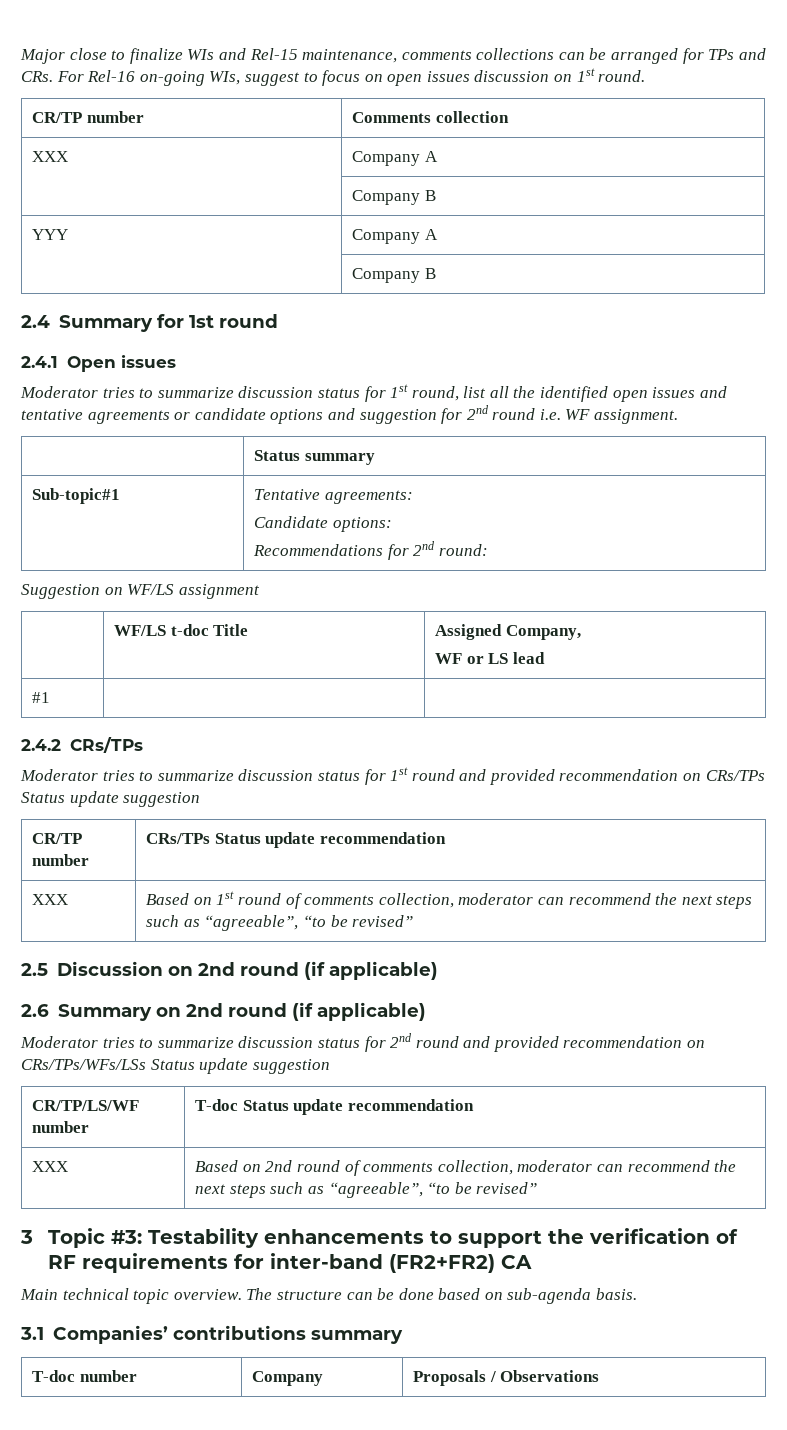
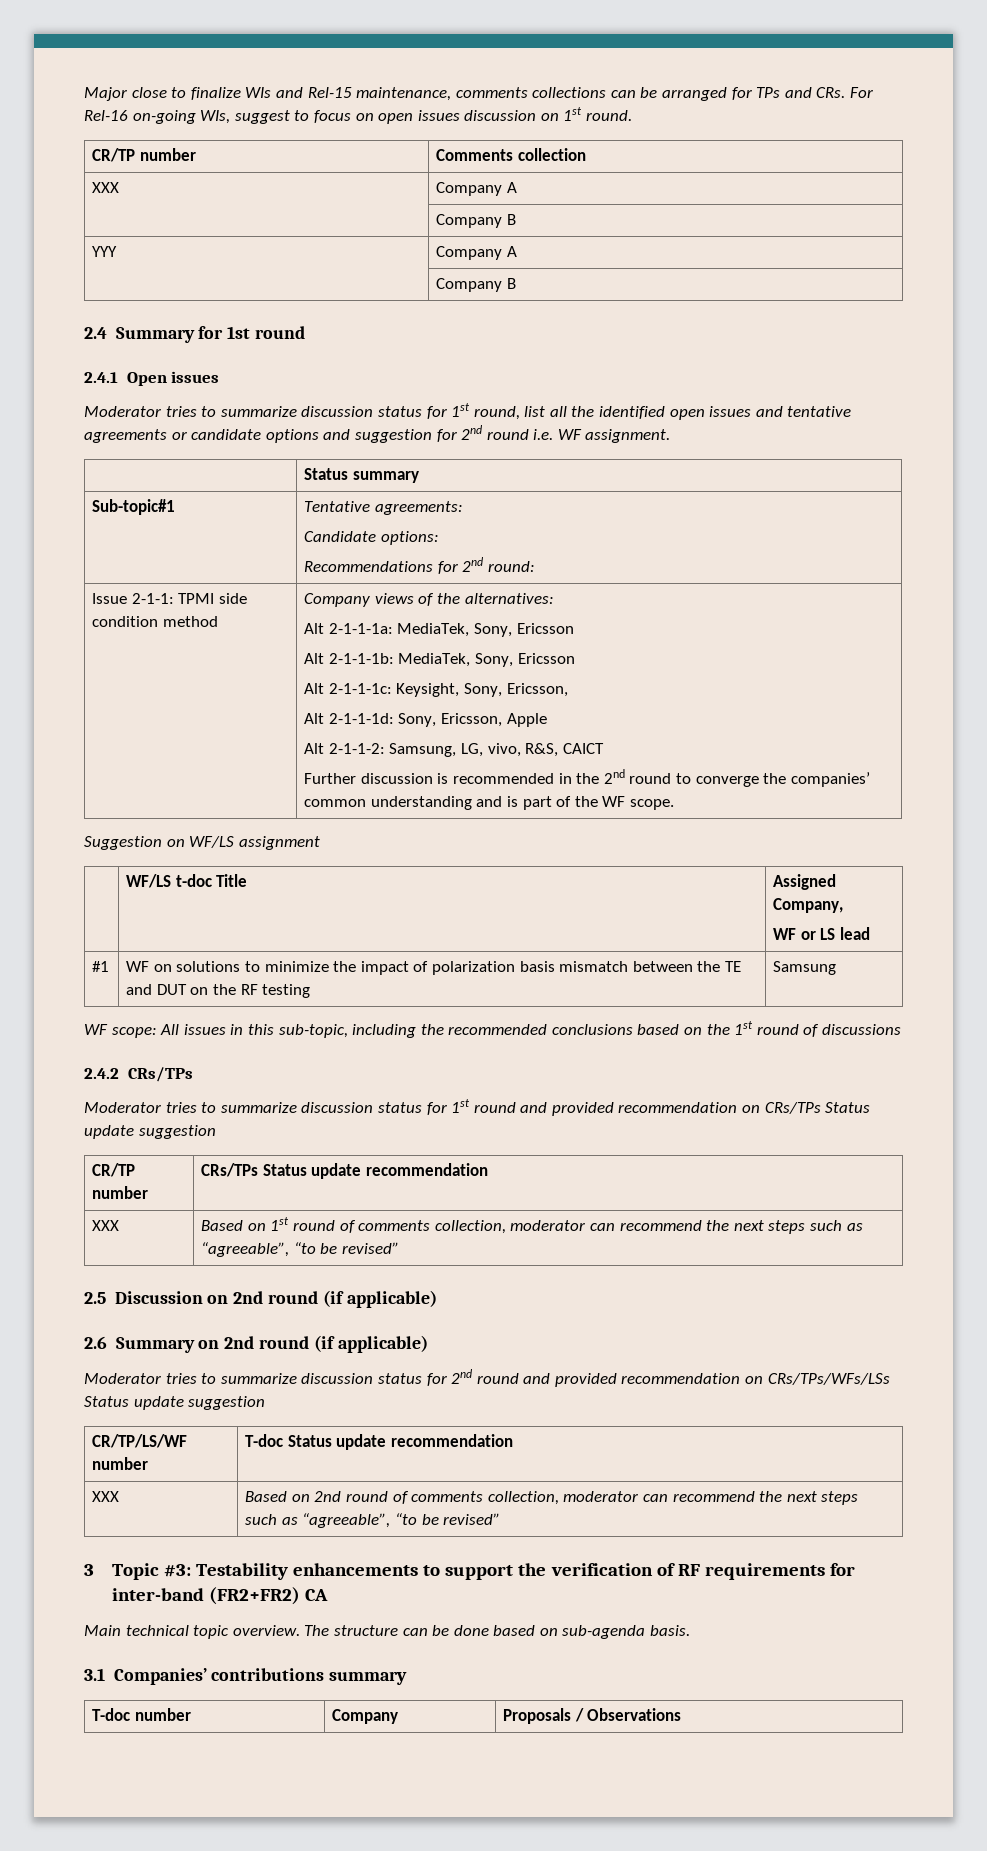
(488, 550) none -> [92,593,248,604] [92,616,218,627] [304,593,554,607] [304,623,574,637] [304,653,575,667] [304,683,568,697] [304,713,547,727] [304,743,604,757] [304,769,870,787] [304,796,674,810] // Issue 2-1-1: TPMI side condition method | Company views of the alternatives: // Alt 2-1-1-1a: MediaTek, Sony, Ericsson // Alt 2-1-1-1b: MediaTek, Sony, Ericsson // Alt 2-1-1-1c: Keysight, Sony, Ericsson, // Alt 2-1-1-1d: Sony, Ericsson, Apple // Alt 2-1-1-2: Samsung, LG, vivo, R&S, CAICT // Further discussion is recommended in the 2nd round to converge the companies’ common understanding and is part of the WF scope.
(51, 697) | -> [126,961,741,975] [126,984,311,998] [773,961,837,975] [84,1021,902,1038] WF on solutions to minimize the impact of polarization basis mismatch between the TE and DUT on the RF testing | Samsung // WF scope: All issues in this sub-topic, including the recommended conclusions based on the 1st round of discussions

